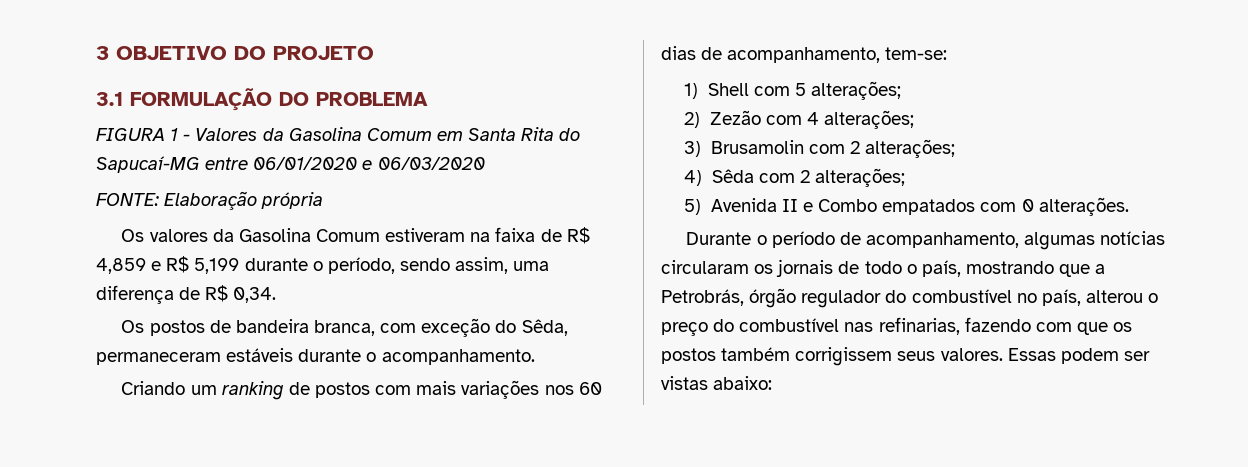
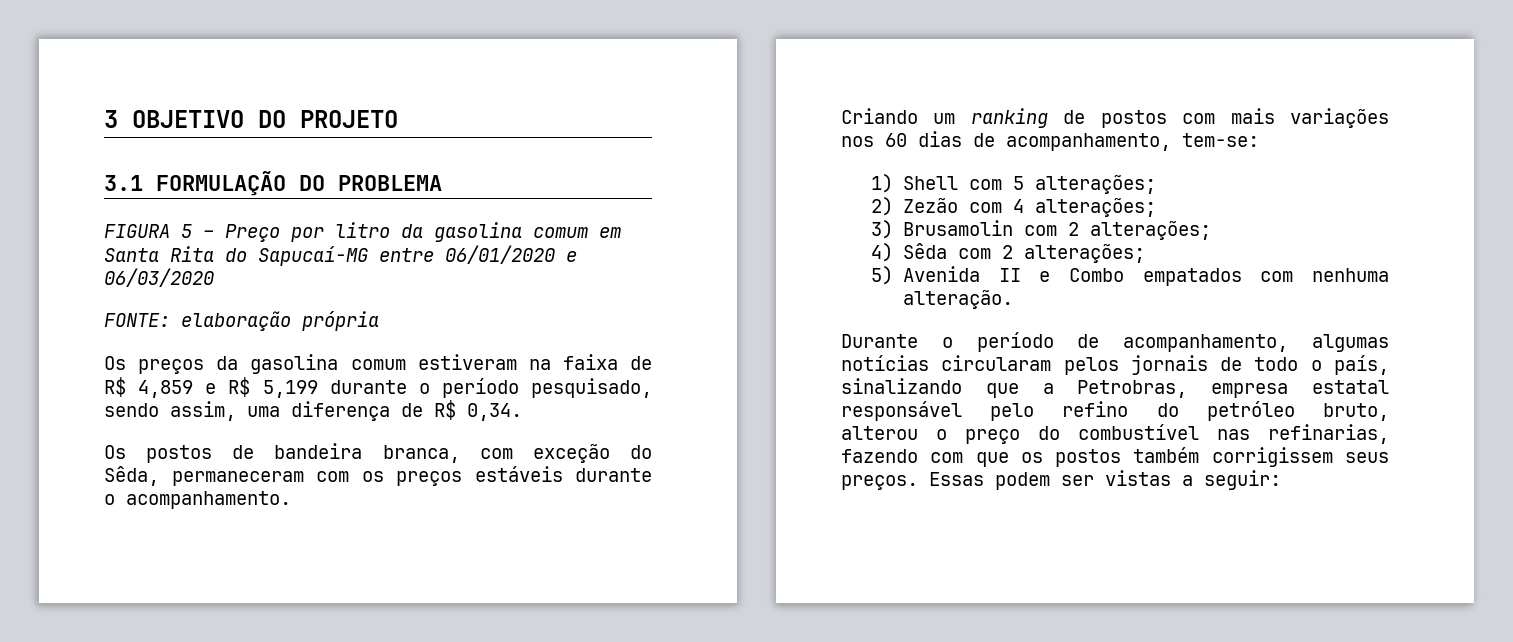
[170,127,432,141] 1 - Valores da Gasolina Comum -> [181,222,588,242] 5 – Preço por litro da gasolina comum
[164,191,258,210] Elaboração -> [181,311,291,331] elaboração
[149,228,380,242] valores da Gasolina Comum -> [138,354,406,374] preços da gasolina comum
[327,257,395,274] período, -> [441,378,652,398] período pesquisado,
(221, 358) none -> [316,471,462,486] com os preços
[1021,197,1129,216] 0 alterações. -> [1312,268,1389,282] [902,290,1013,309] nenhuma alteração.
[754,264,774,274] os -> [1063,357,1119,375] pelos
[965,261,1054,274] mostrando -> [841,378,962,394] sinalizando
[661,288,1081,308] Petrobrás, órgão regulador do combustível no país, -> [1077,380,1389,398] [841,401,1389,421] Petrobras, empresa estatal responsável pelo refino do petróleo bruto,
[940,348,1003,361] valores. -> [841,475,918,490] preços.
[713,376,773,390] abaixo: -> [1182,470,1281,490] a seguir:

